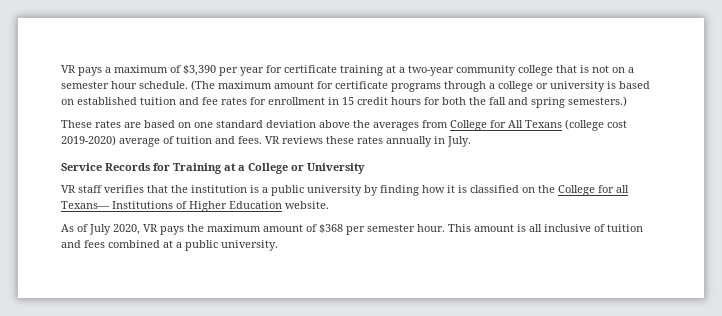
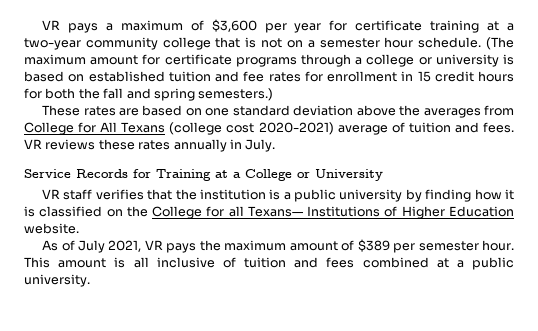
[183,65,216,76] $3,390 -> [211,19,257,32] $3,600
[61,135,116,146] 2019-2020) -> [258,122,334,135] 2020-2021)
[113,224,140,235] 2020, -> [108,240,142,252] 2021,
[319,224,343,233] $368 -> [357,239,390,252] $389

